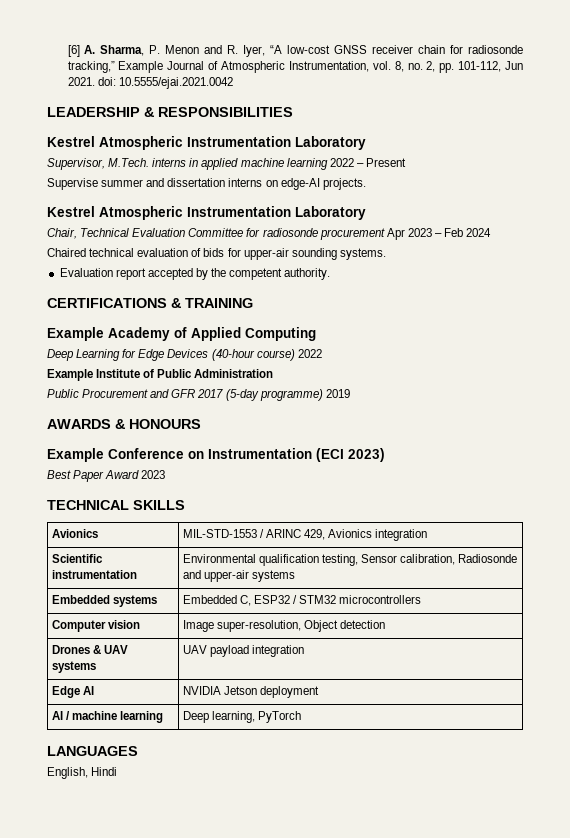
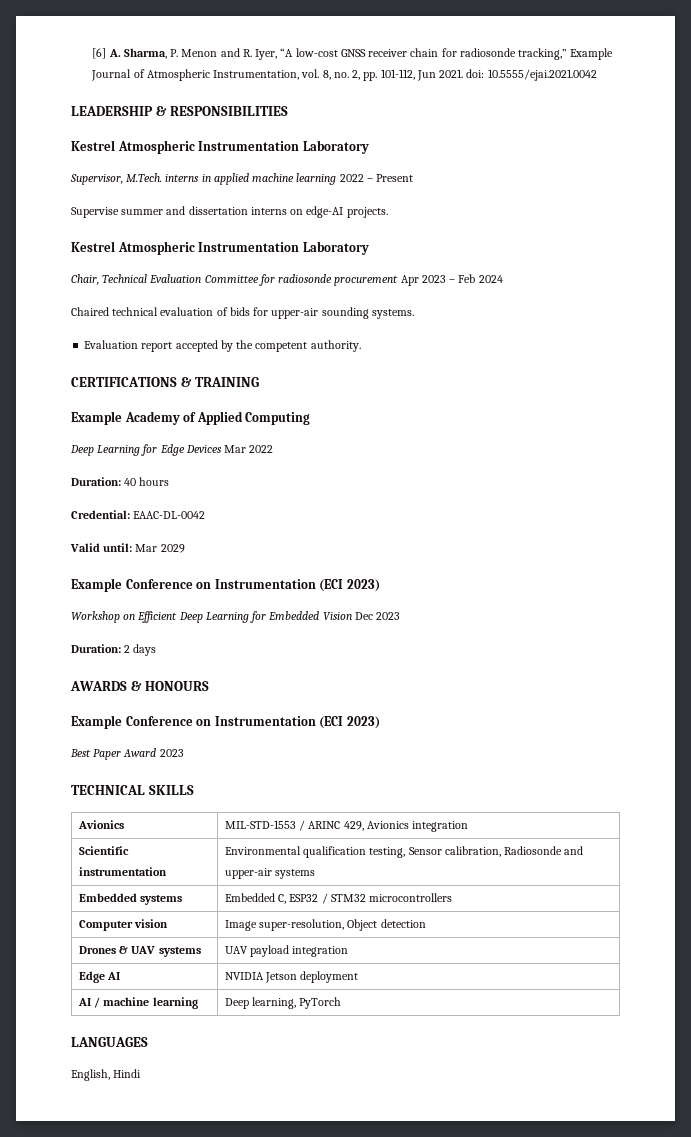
[211,349,295,361] (40-hour course) -> [224,445,247,453] Mar
[47,369,274,381] [47,389,350,401] Example Institute of Public Administration // Public Procurement and GFR 2017 (5-day programme) 2019 -> [71,477,170,486] [71,510,206,519] [70,543,185,553] [71,578,380,592] [71,611,401,623] [71,644,157,656] Duration: 40 hours // Credential: EAAC-DL-0042 // Valid until: Mar 2029 // Example Conference on Instrumentation (ECI 2023) // Workshop on Efficient Deep Learning for Embedded Vision Dec 2023 // Duration: 2 days

